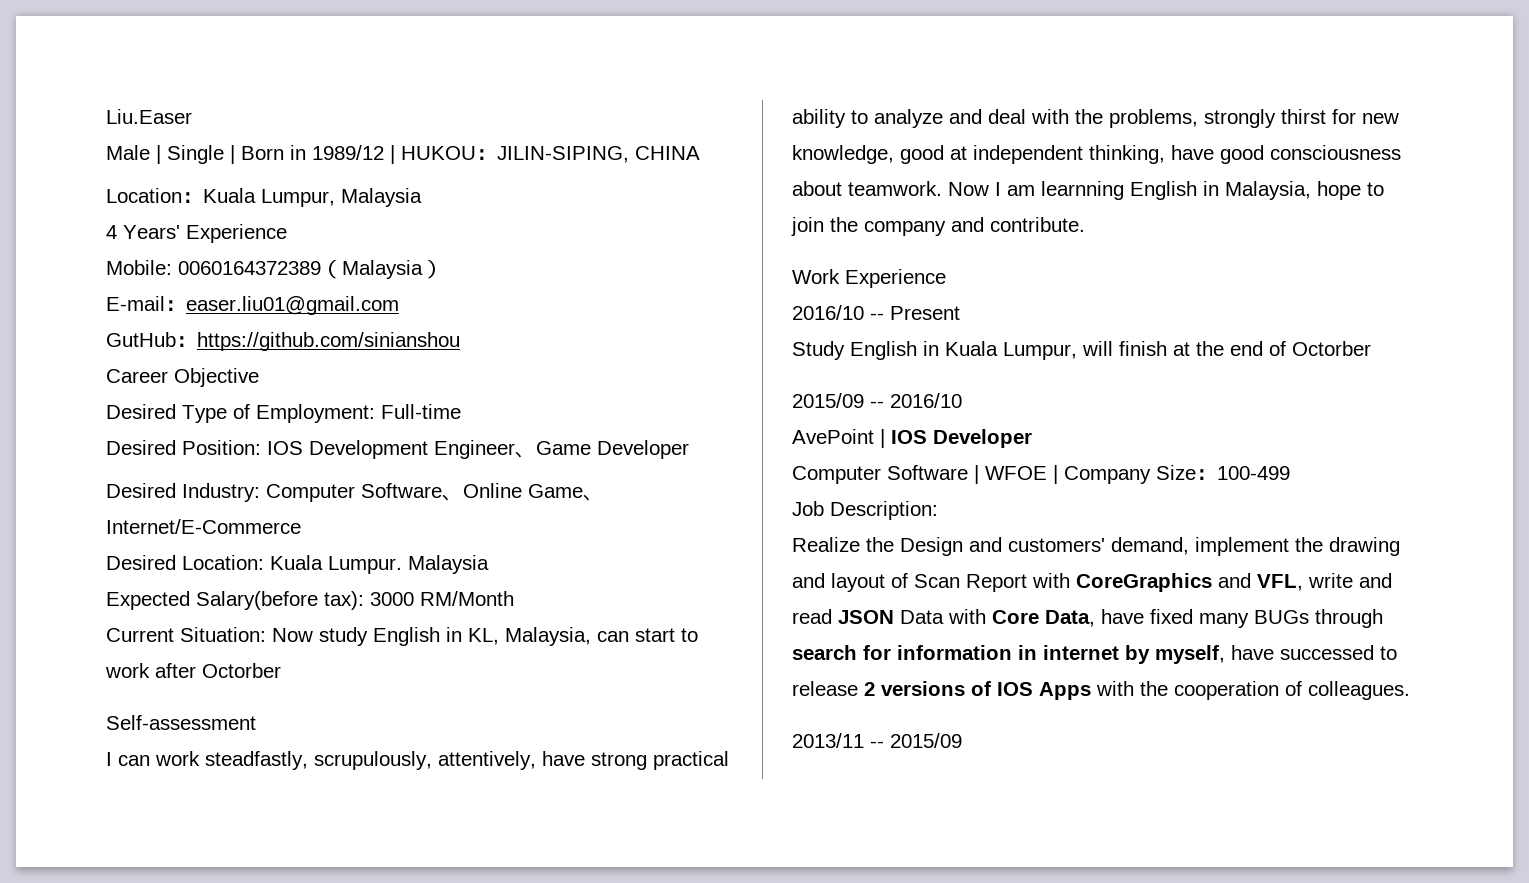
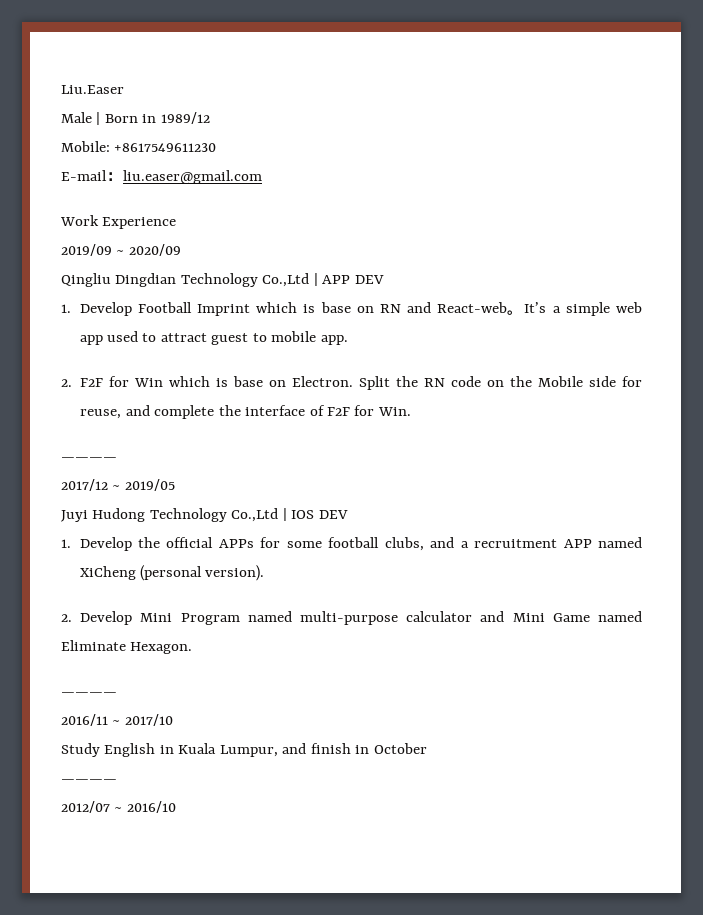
[167,145,235,164] Single | -> (101, 118) none
[390,145,700,164] [106,188,422,207] [106,224,287,243] [106,259,443,279] [106,296,399,315] [106,332,460,351] [106,368,259,387] [106,404,461,423] [106,440,689,459] [106,483,604,502] [106,519,301,534] [106,555,489,574] [106,591,514,610] [106,627,698,646] [105,663,281,678] [106,715,256,730] [106,751,729,770] [792,109,1399,128] [792,145,1401,164] [792,181,1384,200] [791,217,1085,236] [792,269,946,288] [792,305,960,320] | HUKOU：JILIN-SIPING, CHINA // Location：Kuala Lumpur, Malaysia // 4 Years' Experience // Mobile: 0060164372389（Malaysia） // E-mail：easer.liu01@gmail.com // GutHub：https://github.com/sinianshou // Career Objective // Desired Type of Employment: Full-time // Desired Position: IOS Development Engineer、Game Developer // Desired Industry: Computer Software、Online Game、Internet/E-Commerce // Desired Location: Kuala Lumpur. Malaysia // Expected Salary(before tax): 3000 RM/Month // Current Situation: Now study English in KL, Malaysia, can start to work after Octorber // Self-assessment // I can work steadfastly, scrupulously, attentively, have strong practical ability to analyze and deal with the problems, strongly thirst for new knowledge, good at independent thinking, have good consciousness about teamwork. Now I am learnning English in Malaysia, hope to join the company and contribute. // Work Experience // 2016/10 -- Present -> [61,141,217,152] [61,170,262,184] [60,215,177,229] [61,244,181,256] [61,273,384,287] [61,302,643,316] [79,331,348,345] [61,376,642,390] [80,405,411,419] [61,457,117,461] [61,479,175,491] [61,508,348,522] [61,537,643,551] [79,565,265,581] [61,611,642,625] [61,640,193,654] [61,692,117,696] [61,714,173,726] // Mobile: +8617549611230 // E-mail：liu.easer@gmail.com // Work Experience // 2019/09 ~ 2020/09 // Qingliu Dingdian Technology Co.,Ltd | APP DEV // 1. Develop Football Imprint which is base on RN and React-web。It’s a simple web app used to attract guest to mobile app. // 2. F2F for Win which is base on Electron. Split the RN code on the Mobile side for reuse, and complete the interface of F2F for Win. // ———— // 2017/12 ~ 2019/05 // Juyi Hudong Technology Co.,Ltd | IOS DEV // 1. Develop the official APPs for some football clubs, and a recruitment APP named XiCheng (personal version). // 2. Develop Mini Program named multi-purpose calculator and Mini Game named Eliminate Hexagon. // ———— // 2016/11 ~ 2017/10
[1082,341,1371,356] [792,393,962,408] [792,429,1032,448] [792,465,1290,484] [792,501,938,520] [792,537,1400,556] [792,573,1392,592] [792,609,1383,628] [792,645,1397,664] [792,681,1410,700] [792,733,962,748] will finish at the end of Octorber // 2015/09 -- 2016/10 // AvePoint | IOS Developer // Computer Software | WFOE | Company Size：100-499 // Job Description: // Realize the Design and customers' demand, implement the drawing and layout of Scan Report with CoreGraphics and VFL, write and read JSON Data with Core Data, have fixed many BUGs through search for information in internet by myself, have successed to release 2 versions of IOS Apps with the cooperation of colleagues. // 2013/11 -- 2015/09 -> [282,743,427,754] [61,779,117,783] [61,801,176,813] and finish in October // ———— // 2012/07 ~ 2016/10

